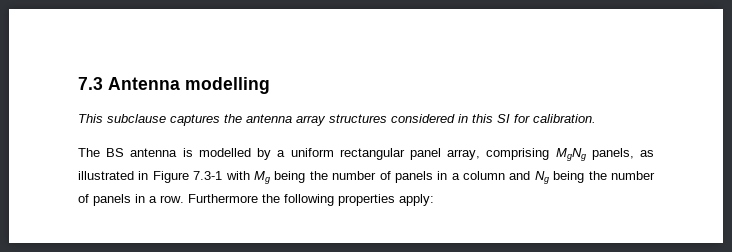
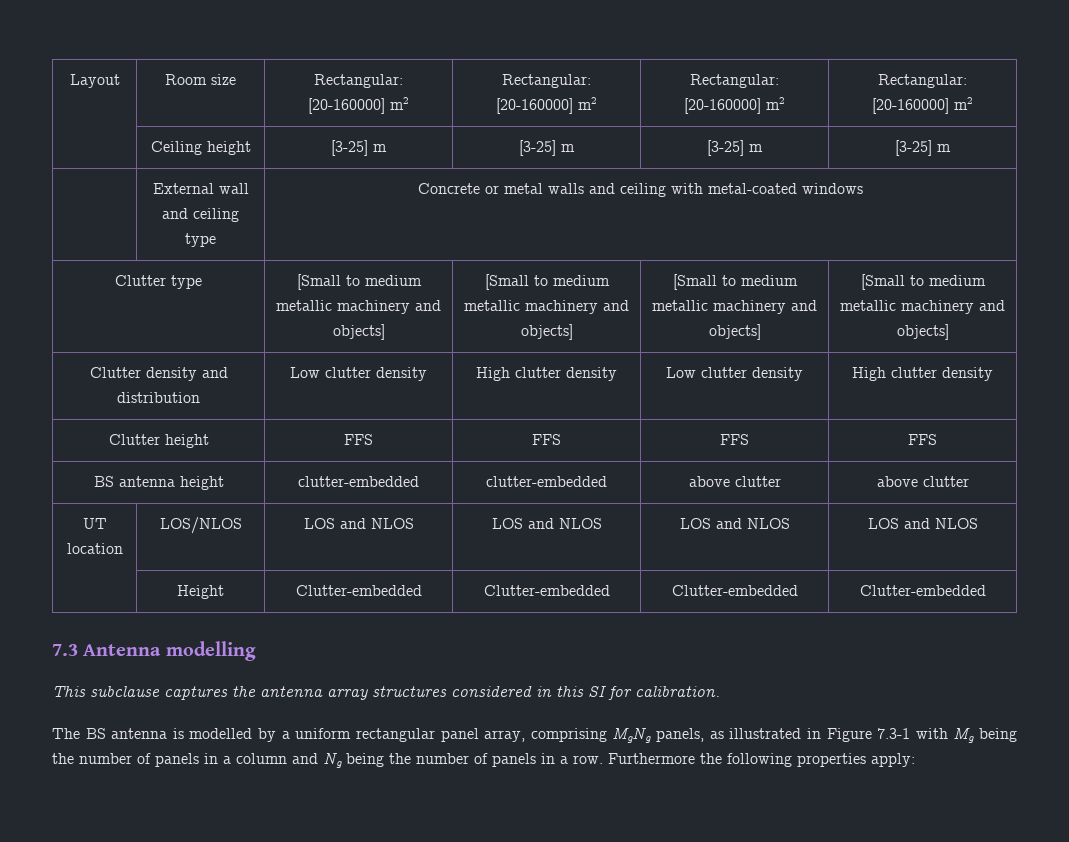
(78, 83) none -> [69,74,120,88] [165,74,236,85] [314,74,403,88] [308,97,409,114] [502,74,591,88] [496,97,597,114] [690,74,779,88] [684,97,785,114] [878,74,967,88] [872,97,973,114] [150,141,251,155] [331,140,387,156] [519,140,575,156] [707,140,763,156] [895,140,951,156] [152,183,249,194] [162,208,239,222] [185,233,216,247] [418,183,863,197] [115,275,202,289] [296,274,422,290] [276,300,441,314] [332,324,385,340] [484,274,610,290] [464,300,629,314] [520,324,573,340] [672,274,798,290] [652,300,817,314] [708,324,761,340] [860,274,986,290] [840,300,1005,314] [896,324,949,340] [89,367,228,381] [117,392,200,403] [290,367,427,381] [476,367,617,381] [666,367,803,381] [852,367,993,381] [108,434,209,448] [344,434,373,445] [532,434,561,445] [720,434,749,445] [908,434,937,445] [93,476,224,490] [298,476,419,487] [486,476,607,487] [688,476,781,487] [876,476,969,487] [82,518,107,529] [66,543,123,554] [159,517,242,534] [303,518,414,529] [491,518,602,529] [679,518,790,529] [867,518,978,529] [177,585,224,599] [295,585,422,596] [483,585,610,596] [671,585,798,596] [859,585,986,596] Layout | Room size | Rectangular: [20-160000] m2 | Rectangular: [20-160000] m2 | Rectangular: [20-160000] m2 | Rectangular: [20-160000] m2 // | Ceiling height | [3-25] m | [3-25] m | [3-25] m | [3-25] m // | External wall and ceiling type | Concrete or metal walls and ceiling with metal-coated windows // Clutter type | [Small to medium metallic machinery and objects] | [Small to medium metallic machinery and objects] | [Small to medium metallic machinery and objects] | [Small to medium metallic machinery and objects] // Clutter density and distribution | Low clutter density | High clutter density | Low clutter density | High clutter density // Clutter height | FFS | FFS | FFS | FFS // BS antenna height | clutter-embedded | clutter-embedded | above clutter | above clutter // UT location | LOS/NLOS | LOS and NLOS | LOS and NLOS | LOS and NLOS | LOS and NLOS // | Height | Clutter-embedded | Clutter-embedded | Clutter-embedded | Clutter-embedded //

